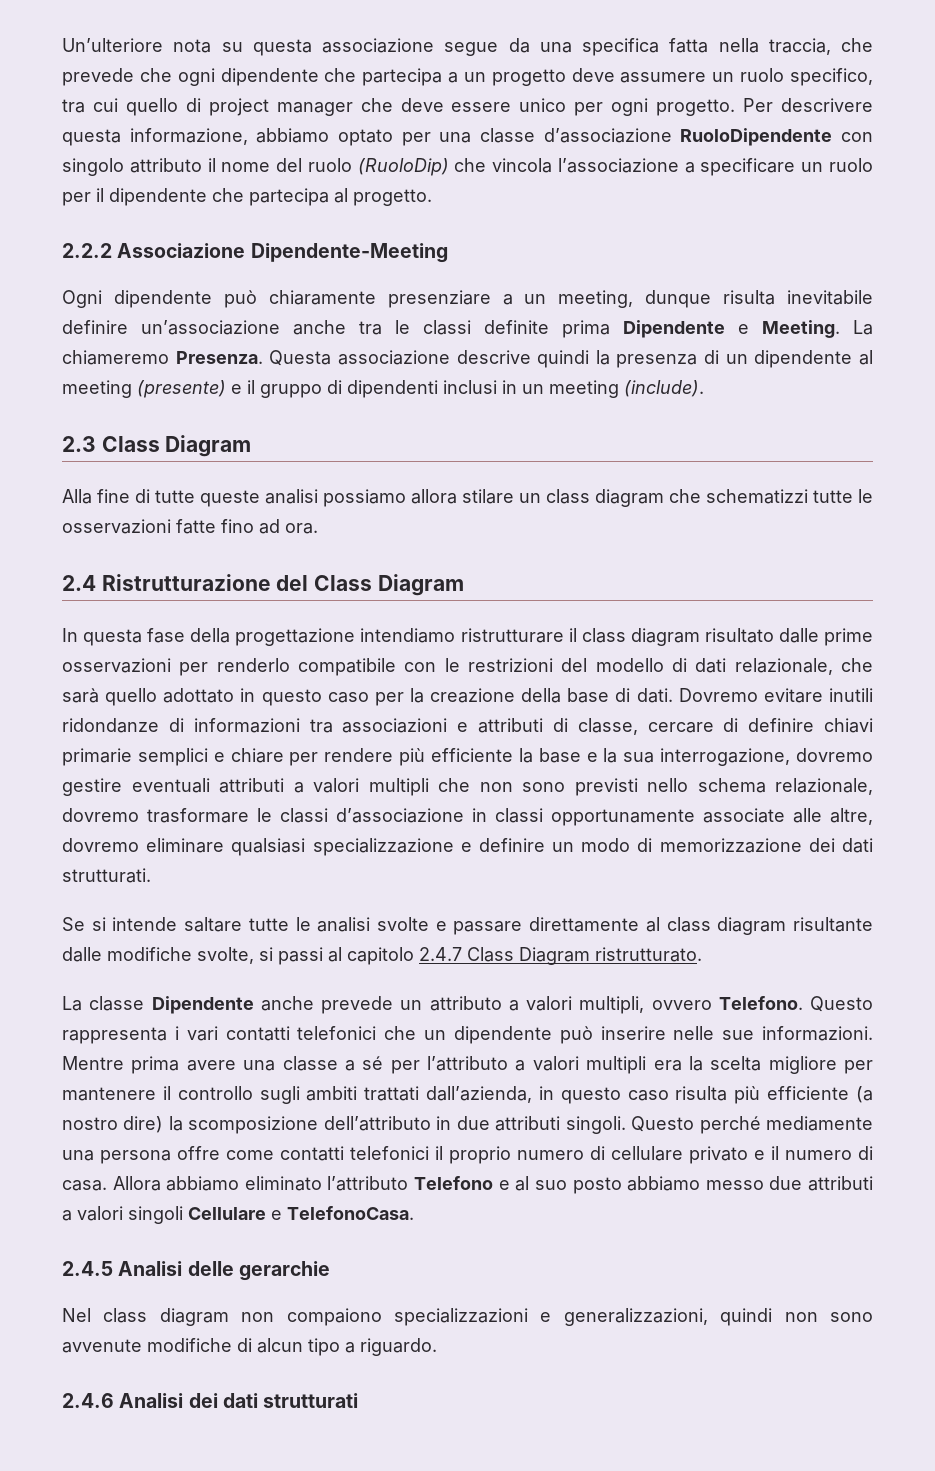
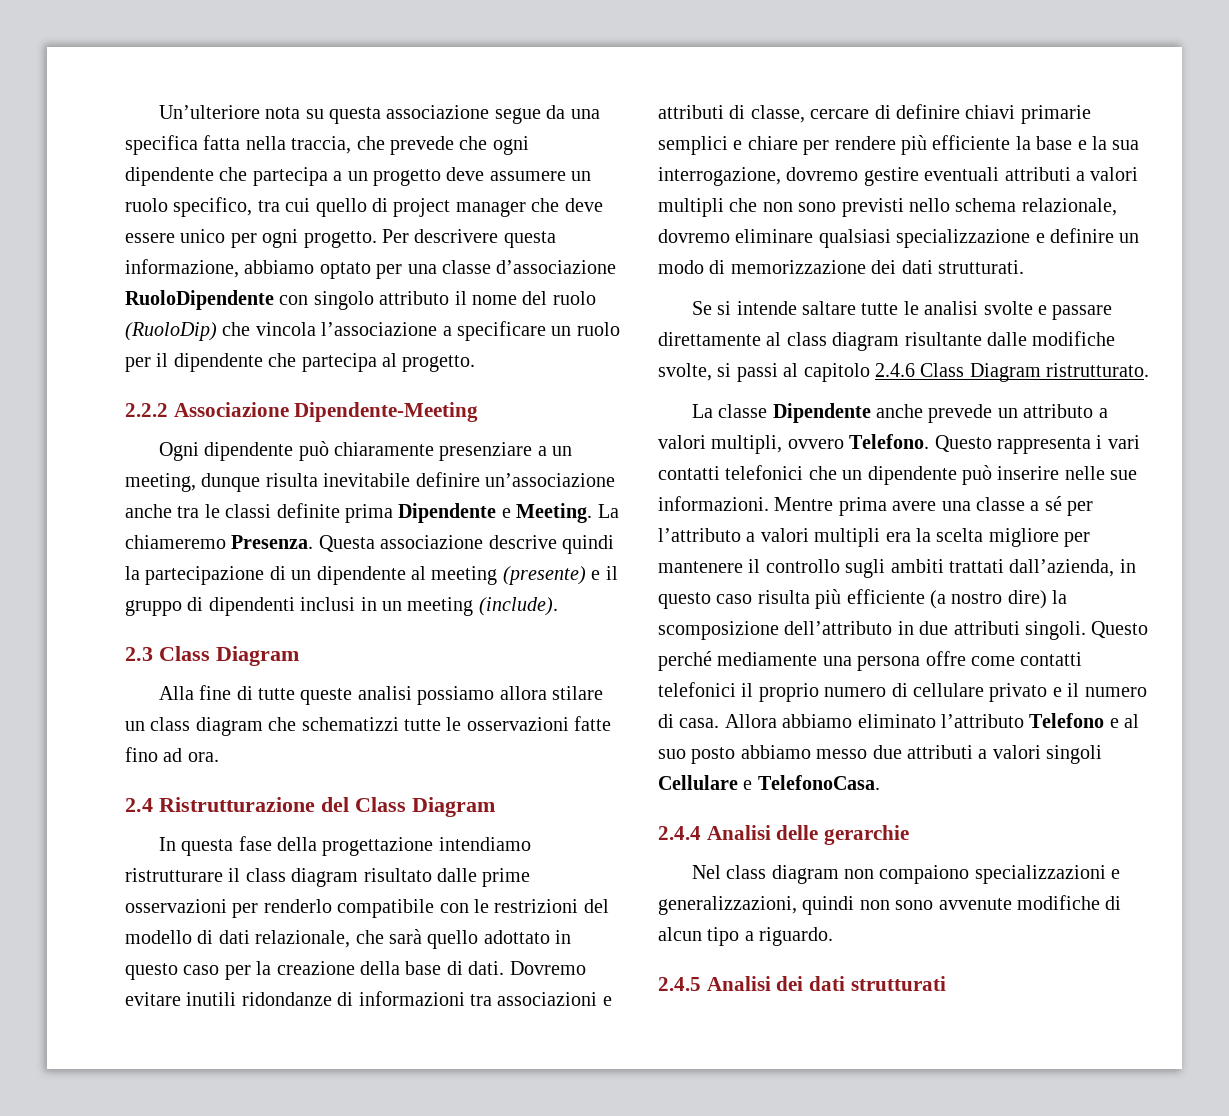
[616,354,698,368] presenza -> [145,566,265,585] partecipazione
[147,808,873,826] [62,838,139,852] trasformare le classi d’associazione in classi opportunamente associate alle altre, dovremo -> (730, 236) none
[419,947,462,961] 2.4.7 -> [875,363,915,377] 2.4.6
[62,1261,113,1276] 2.4.5 -> [658,826,701,840] 2.4.4
[62,1393,114,1408] 2.4.6 -> [658,977,701,991] 2.4.5

